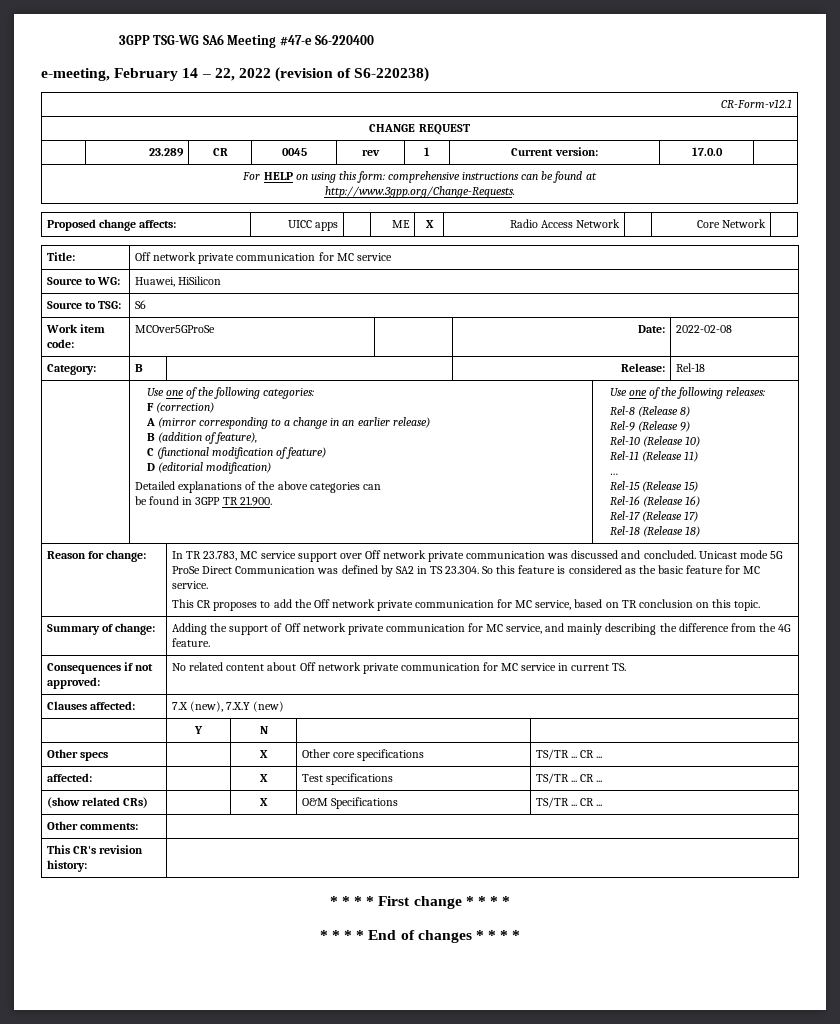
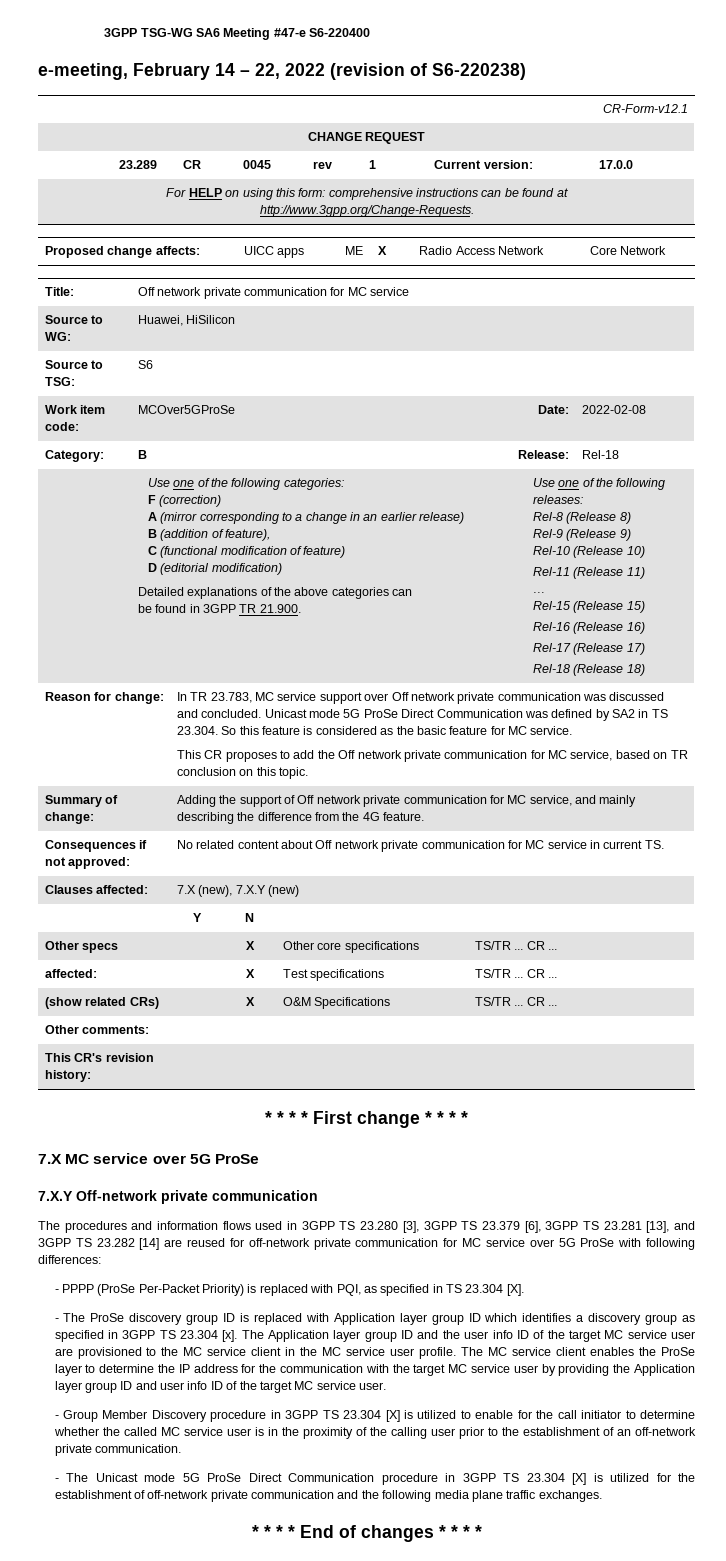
(511, 901) none -> [38,1153,259,1164] [38,1190,318,1204] [38,1221,695,1233] [38,1238,696,1250] [38,1255,101,1264] [54,1284,524,1296] [54,1313,695,1325] [54,1330,695,1342] [54,1347,695,1359] [54,1364,696,1376] [54,1381,387,1393] [54,1410,695,1422] [53,1427,696,1439] [54,1444,181,1456] [54,1473,696,1485] [54,1490,602,1502] // 7.X MC service over 5G ProSe // 7.X.Y Off-network private communication // The procedures and information flows used in 3GPP TS 23.280 [3], 3GPP TS 23.379 [6], 3GPP TS 23.281 [13], and 3GPP TS 23.282 [14] are reused for off-network private communication for MC service over 5G ProSe with following differences: // - PPPP (ProSe Per-Packet Priority) is replaced with PQI, as specified in TS 23.304 [X]. // - The ProSe discovery group ID is replaced with Application layer group ID which identifies a discovery group as specified in 3GPP TS 23.304 [x]. The Application layer group ID and the user info ID of the target MC service user are provisioned to the MC service client in the MC service user profile. The MC service client enables the ProSe layer to determine the IP address for the communication with the target MC service user by providing the Application layer group ID and user info ID of the target MC service user. // - Group Member Discovery procedure in 3GPP TS 23.304 [X] is utilized to enable for the call initiator to determine whether the called MC service user is in the proximity of the calling user prior to the establishment of an off-network private communication. // - The Unicast mode 5G ProSe Direct Communication procedure in 3GPP TS 23.304 [X] is utilized for the establishment of off-network private communication and the following media plane traffic exchanges.

